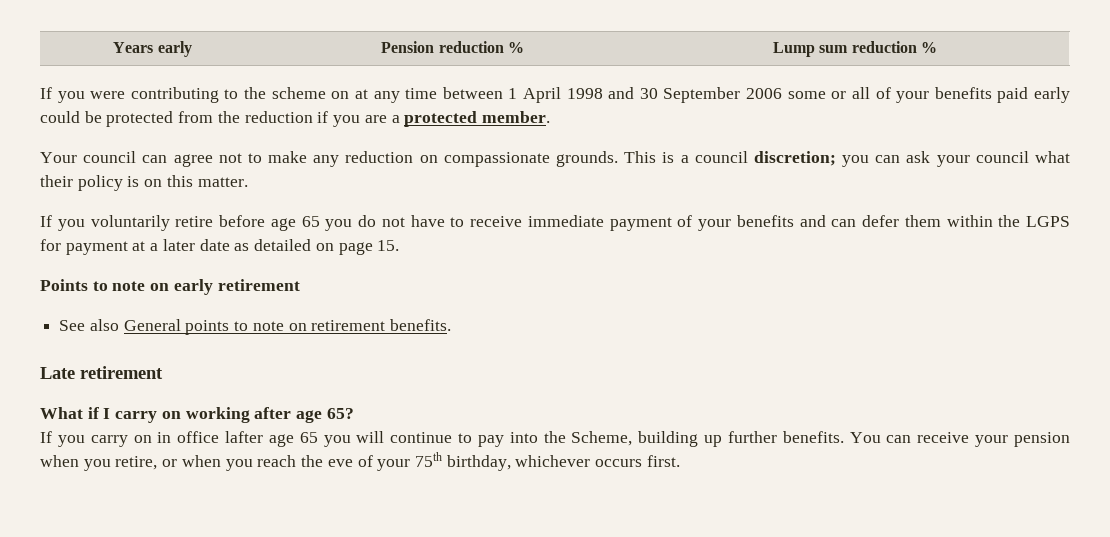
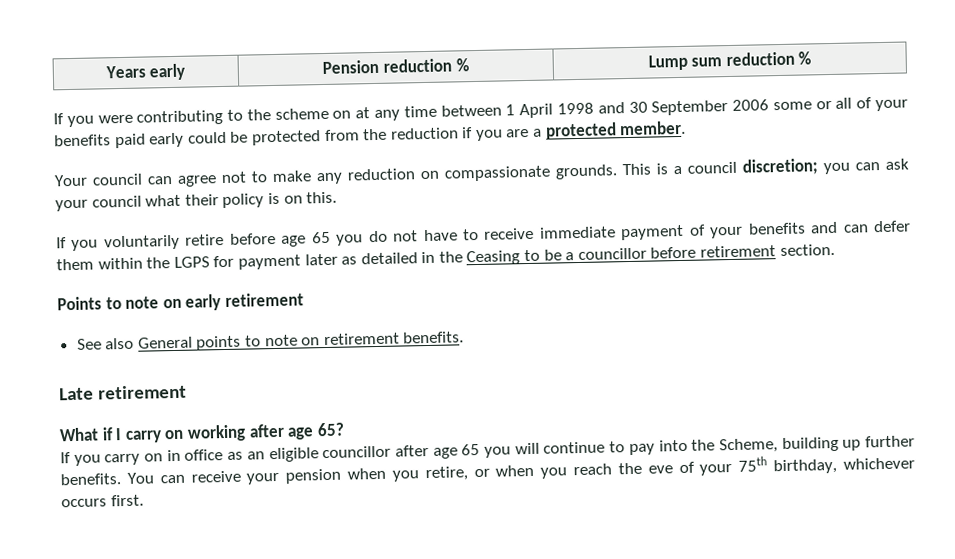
[166,175,248,187] this matter. -> [306,191,338,204] this.
[132,239,400,255] at a later date as detailed on page 15. -> [304,243,835,266] later as detailed in the Ceasing to be a councillor before retirement section.
[225,431,264,443] lafter -> [227,445,429,463] as an eligible councillor after

